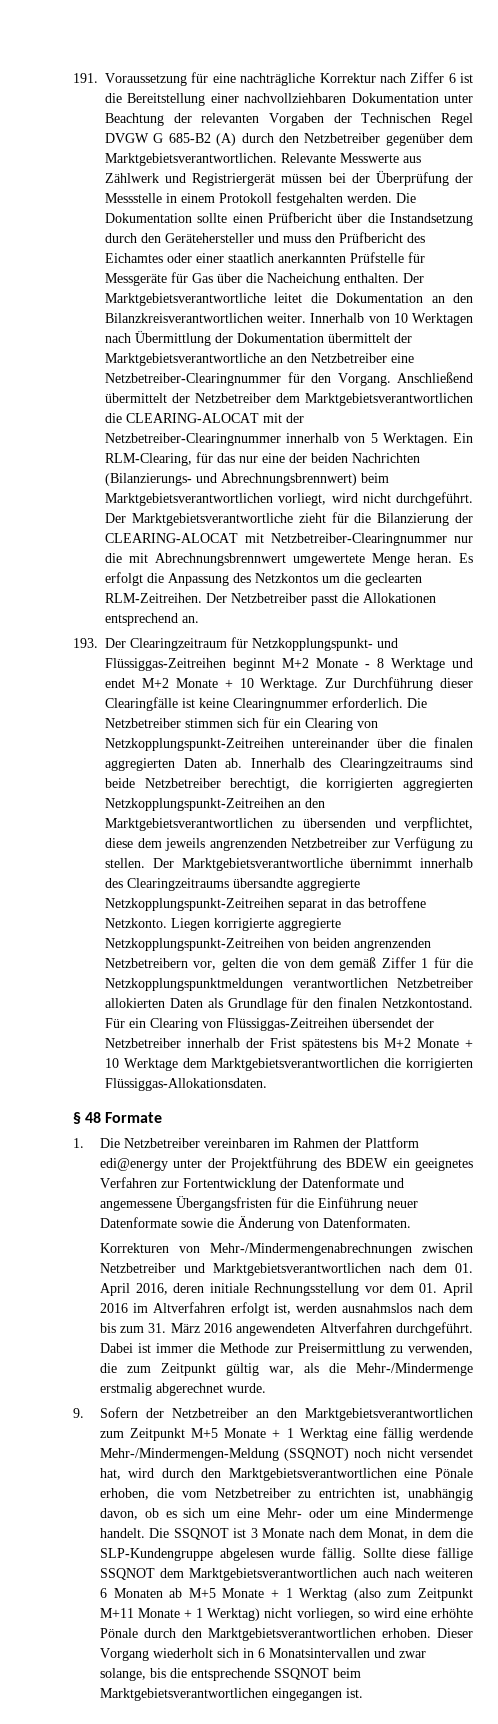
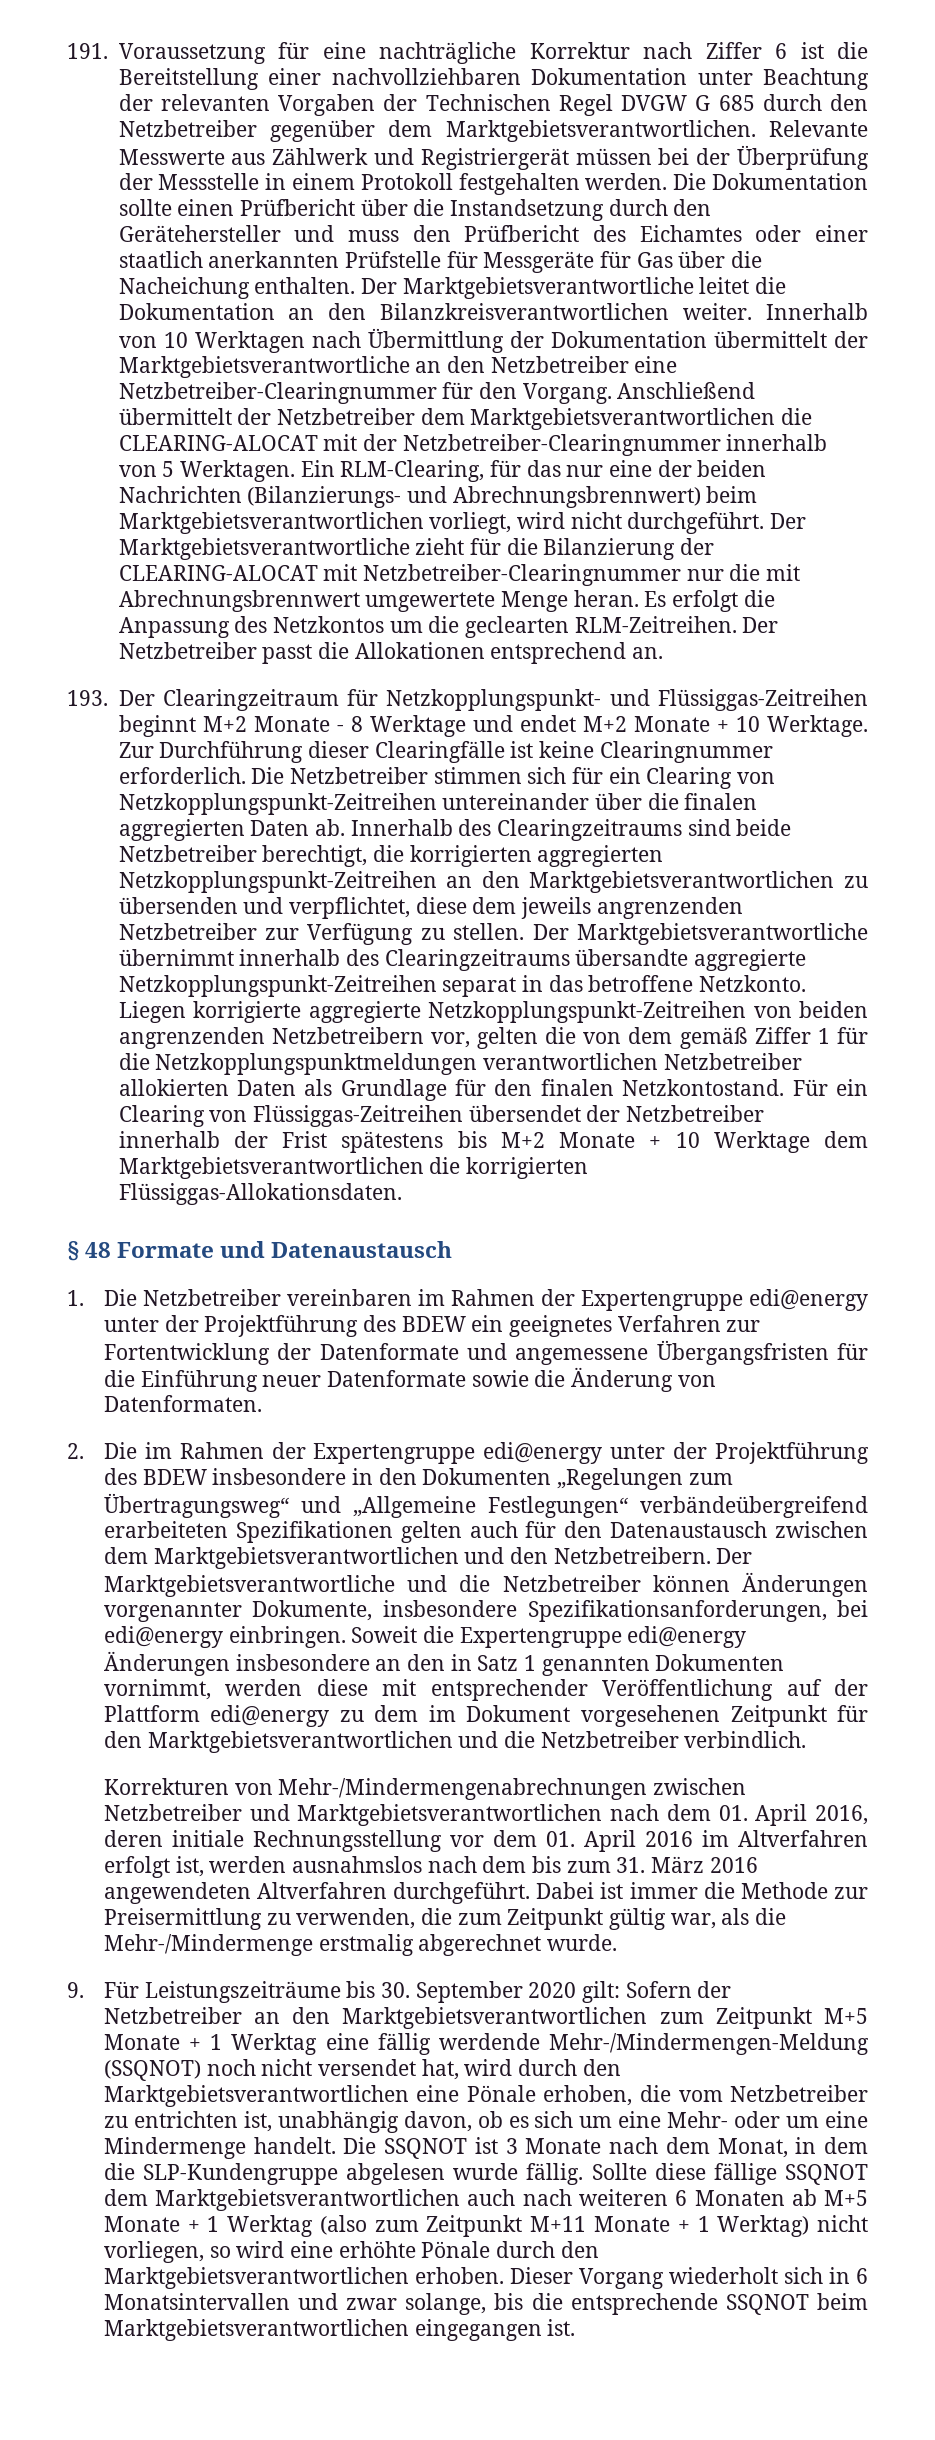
[168,133,237,146] 685-B2 (A) -> [718,95,755,111] 685
(163, 1117) none -> [220,1241,453,1258] und Datenaustausch
[364,1137,419,1148] Plattform -> [580,1290,743,1311] Expertengruppe
(411, 1222) none -> [67,1442,870,1464] [103,1468,733,1490] [103,1493,869,1518] [103,1521,869,1543] [103,1547,753,1569] [103,1572,868,1597] [103,1600,868,1622] [103,1626,747,1648] [103,1651,785,1676] [103,1679,869,1701] [103,1705,869,1727] [103,1731,807,1753] // 2. Die im Rahmen der Expertengruppe edi@energy unter der Projektführung des BDEW insbesondere in den Dokumenten „Regelungen zum Übertragungsweg“ und „Allgemeine Festlegungen“ verbändeübergreifend erarbeiteten Spezifikationen gelten auch für den Datenaustausch zwischen dem Marktgebietsverantwortlichen und den Netzbetreibern. Der Marktgebietsverantwortliche und die Netzbetreiber können Änderungen vorgenannter Dokumente, insbesondere Spezifikationsanforderungen, bei edi@energy einbringen. Soweit die Expertengruppe edi@energy Änderungen insbesondere an den in Satz 1 genannten Dokumenten vornimmt, werden diese mit entsprechender Veröffentlichung auf der Plattform edi@energy zu dem im Dokument vorgesehenen Zeitpunkt für den Marktgebietsverantwortlichen und die Netzbetreiber verbindlich.
(84, 1413) none -> [103,1981,620,2003] Für Leistungszeiträume bis 30. September 2020 gilt:

